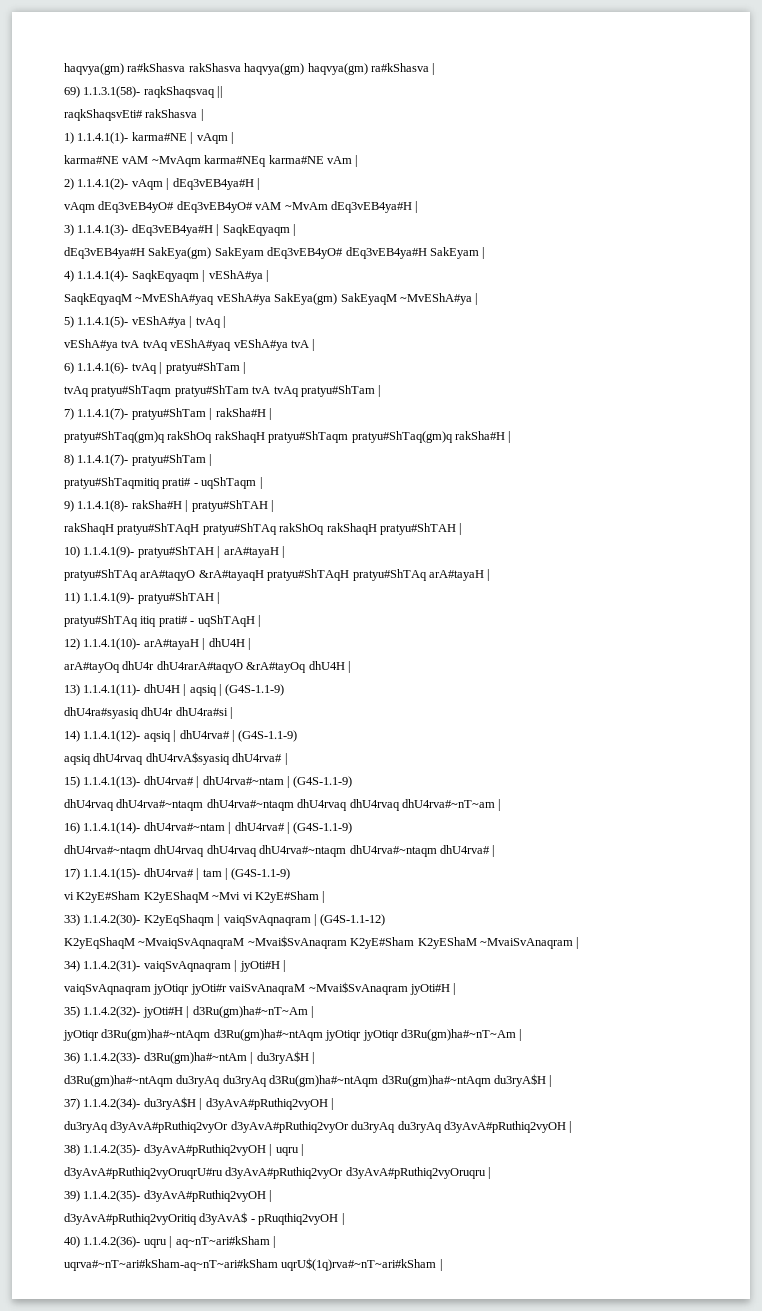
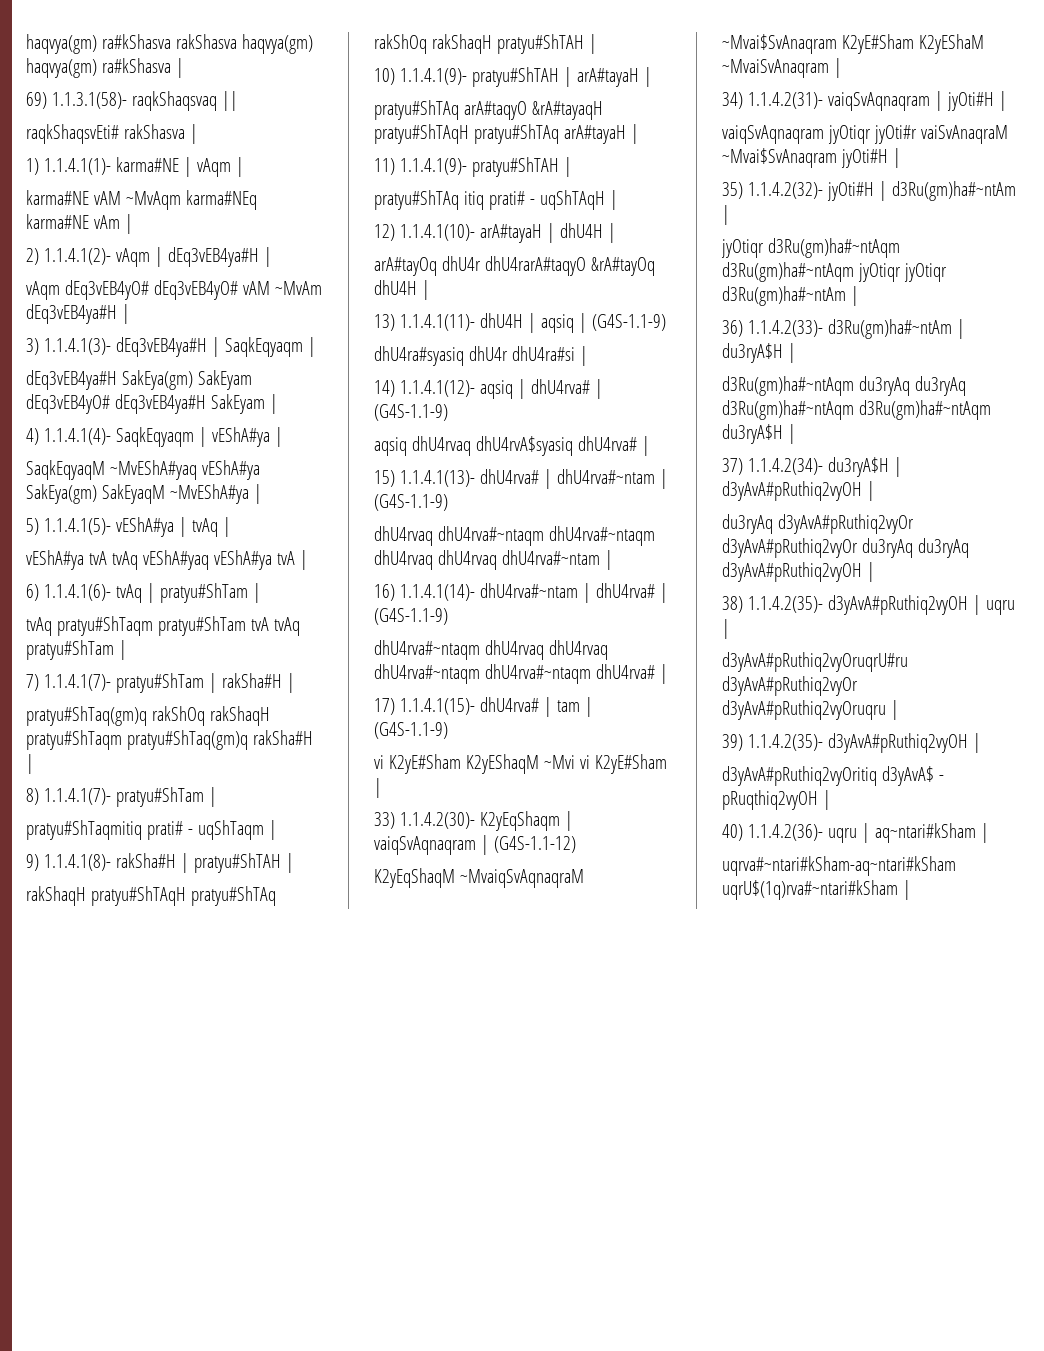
[401,799,495,808] dhU4rva#~nT~am -> [501,550,600,565] dhU4rva#~ntam
[192,1006,308,1018] d3Ru(gm)ha#~nT~Am -> [891,181,1016,201] d3Ru(gm)ha#~ntAm
[400,1029,516,1041] d3Ru(gm)ha#~nT~Am -> [722,286,846,306] d3Ru(gm)ha#~ntAm
[175,1236,276,1248] [64,1258,437,1271] aq~nT~ari#kSham | // uqrva#~nT~ari#kSham-aq~nT~ari#kSham uqrU$(1q)rva#~nT~ari#kSham -> [874,823,989,843] [722,856,956,876] [722,880,898,900] aq~ntari#kSham | // uqrva#~ntari#kSham-aq~ntari#kSham uqrU$(1q)rva#~ntari#kSham

